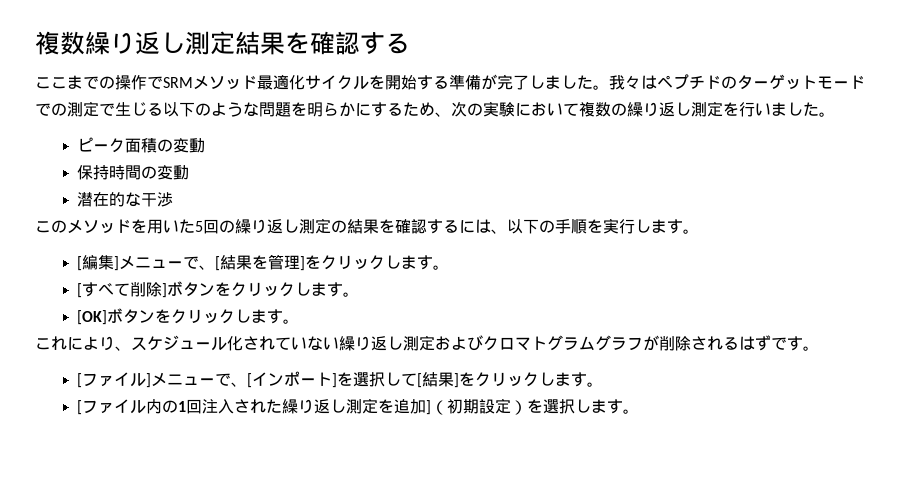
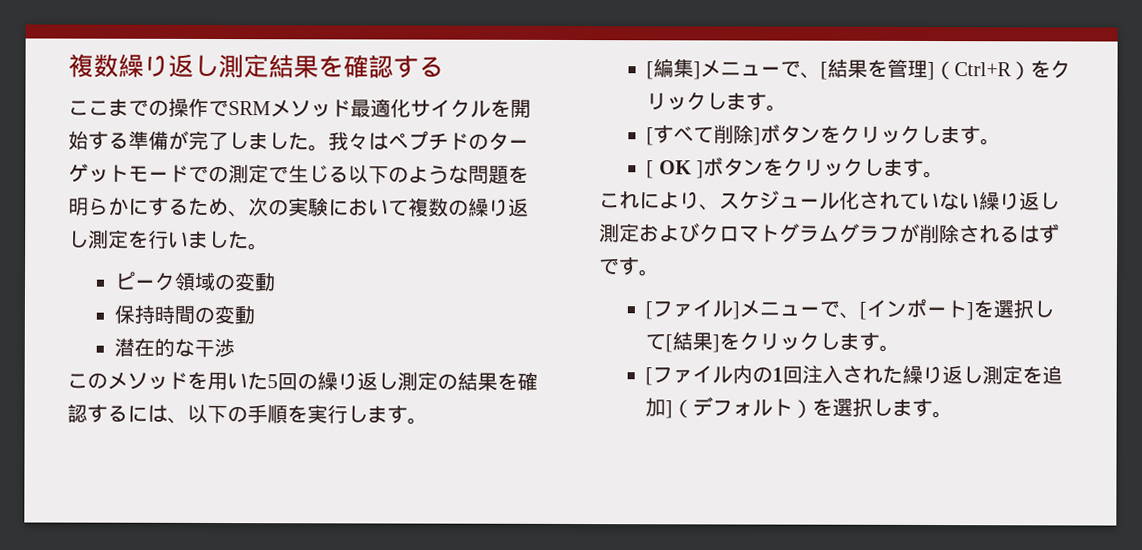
[125,138,158,153] 面積 -> [174,271,217,292] 領域
(306, 263) none -> [934,61,1032,81] （Ctrl+R）
[77,310,108,325] [OK] -> [646,160,705,179] [ OK ]
[447,398,512,414] 初期設定 -> [692,396,794,417] デフォルト

